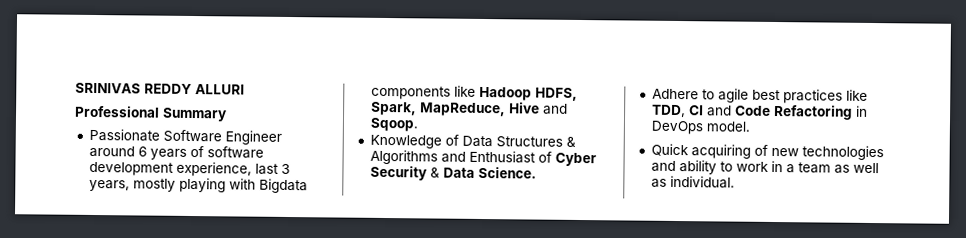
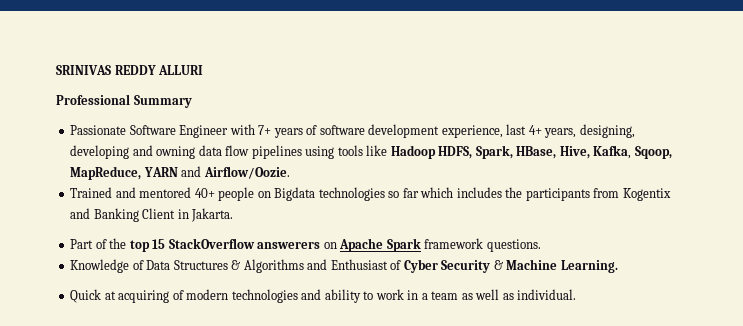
[88,145,147,158] around 6 -> [229,124,272,135] with 7+
[280,163,290,175] [88,177,308,194] [370,85,578,101] [370,101,568,117] [369,117,419,132] 3 years, mostly playing with Bigdata components like Hadoop HDFS, Spark, MapReduce, Hive and Sqoop. -> [528,124,635,138] [70,145,672,159] [70,166,290,180] [70,187,671,201] [70,208,234,222] [70,238,541,252] 4+ years, designing, developing and owning data flow pipelines using tools like Hadoop HDFS, Spark, HBase, Hive, Kafka, Sqoop, MapReduce, YARN and Airflow/Oozie. // Trained and mentored 40+ people on Bigdata technologies so far which includes the participants from Kogentix and Banking Client in Jakarta. // Part of the top 15 StackOverflow answerers on Apache Spark framework questions.
[442,166,537,179] [651,88,868,104] [651,104,868,120] [650,120,750,135] Data Science. // Adhere to agile best practices like TDD, CI and Code Refactoring in DevOps model. -> [506,259,618,273] Machine Learning.
(689, 150) none -> [104,291,116,300] at
[770,147,799,157] new -> [186,289,229,300] modern

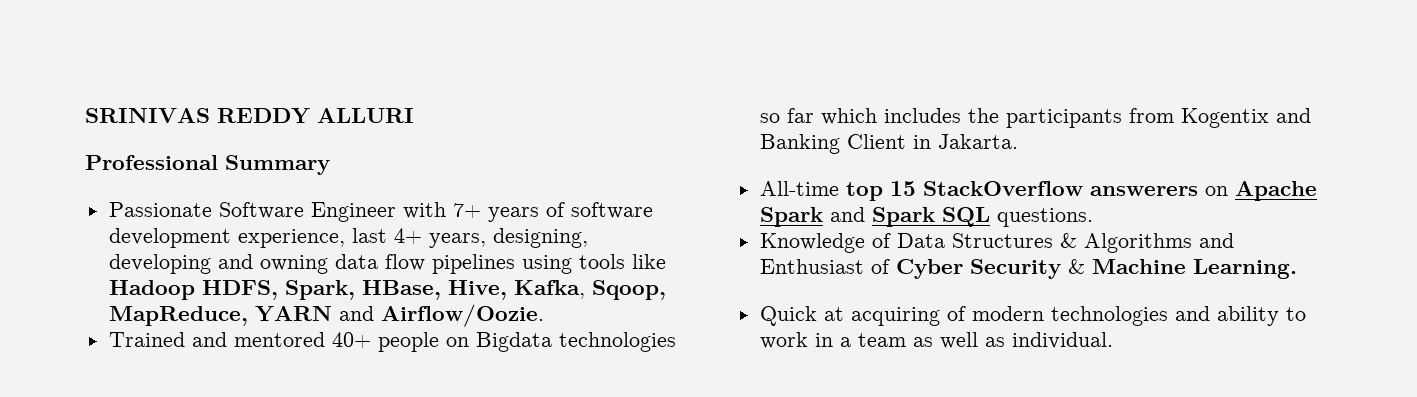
[70,238,127,249] Part of the -> [759,181,839,196] All-time
[424,238,484,249] framework -> [829,207,990,227] and Spark SQL

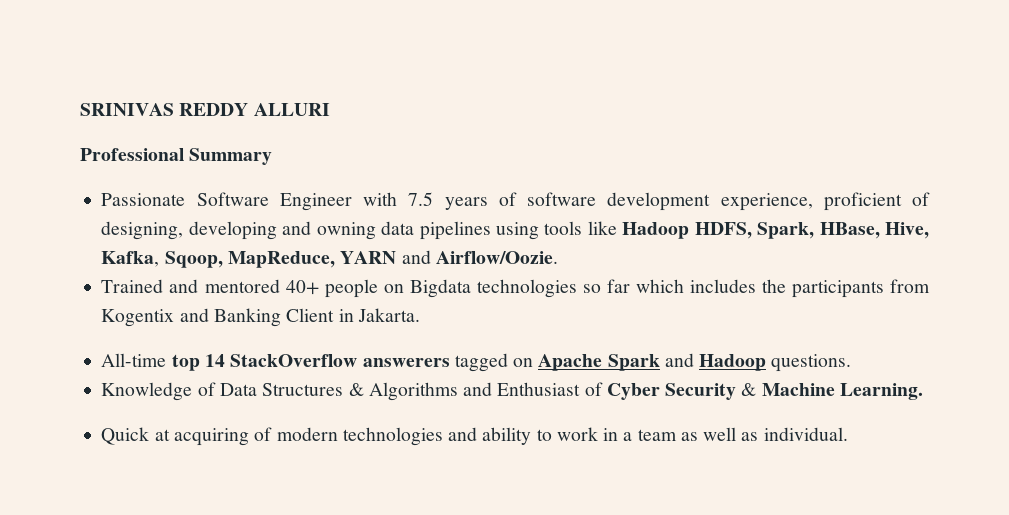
[452,203,481,218] 7+ -> [408,192,434,206] 7.5
[351,228,486,248] last 4+ years, -> [823,192,931,211] proficient of
[384,254,425,271] flow -> (415, 228) none
[889,181,916,196] 15 -> [204,354,225,367] 14
(1198, 191) none -> [454,353,508,372] tagged
[871,207,990,227] Spark SQL -> [699,354,767,371] Hadoop

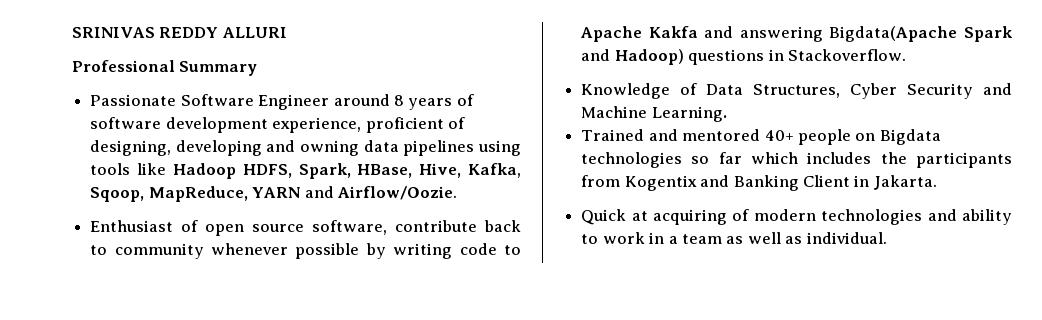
[363,192,434,206] with 7.5 -> [333,94,404,106] around 8
(558, 257) none -> [90,220,521,236] [90,243,521,259] [581,26,1013,42] [581,49,906,65] [581,83,1012,99] [581,106,727,122] // Enthusiast of open source software, contribute back to community whenever possible by writing code to Apache Kakfa and answering Bigdata(Apache Spark and Hadoop) questions in Stackoverflow. // Knowledge of Data Structures, Cyber Security and Machine Learning.
[101,353,852,372] [101,382,923,401] // All-time top 14 StackOverflow answerers tagged on Apache Spark and Hadoop questions. // Knowledge of Data Structures & Algorithms and Enthusiast of Cyber Security & Machine Learning. -> (937, 182) none

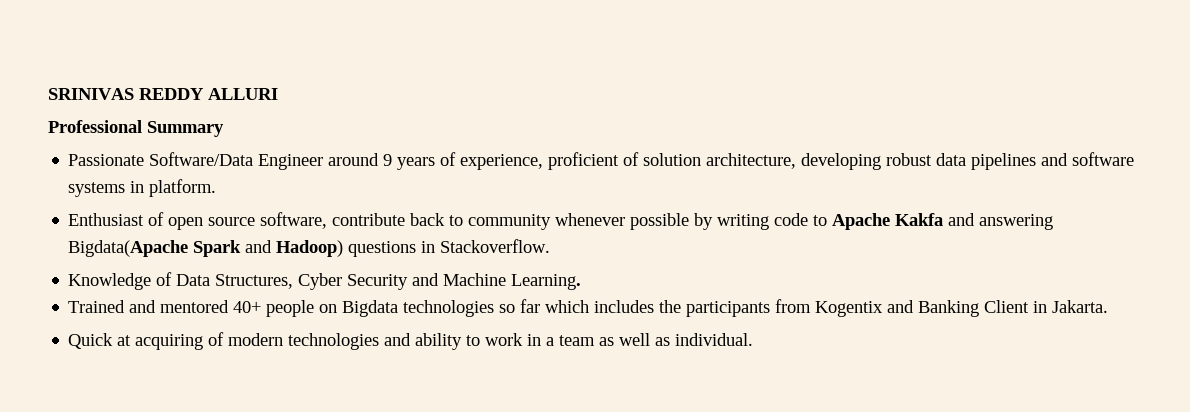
[180,94,254,106] Software -> [149,152,254,166] Software/Data
[393,95,404,106] 8 -> [383,154,393,166] 9
[90,117,268,133] software development -> (457, 159) none
[90,140,521,156] [90,163,521,179] [90,186,457,202] designing, developing and owning data pipelines using tools like Hadoop HDFS, Spark, HBase, Hive, Kafka, Sqoop, MapReduce, YARN and Airflow/Oozie. -> [643,152,1135,170] [68,179,217,197] solution architecture, developing robust data pipelines and software systems in platform.

